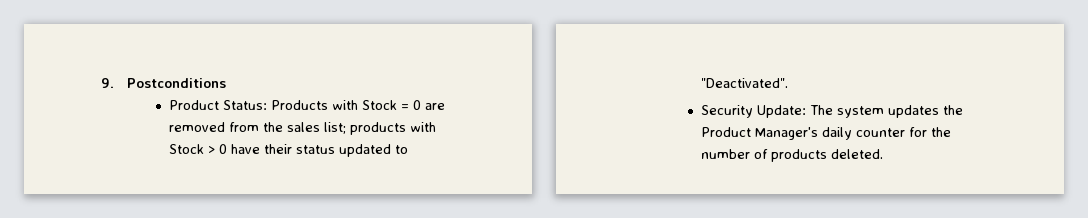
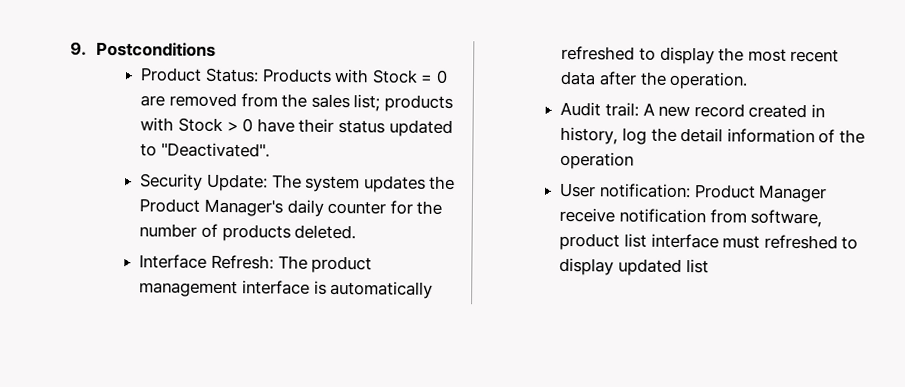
(884, 154) none -> [139,254,373,274] [139,280,434,299] [561,45,840,65] [560,70,749,90] [560,101,825,119] [560,126,865,145] [560,151,635,170] [559,182,828,203] [559,207,823,228] [559,232,859,251] [559,257,709,277] // Interface Refresh: The product management interface is automatically refreshed to display the most recent data after the operation. // Audit trail: A new record created in history, log the detail information of the operation // User notification: Product Manager receive notification from software, product list interface must refreshed to display updated list

